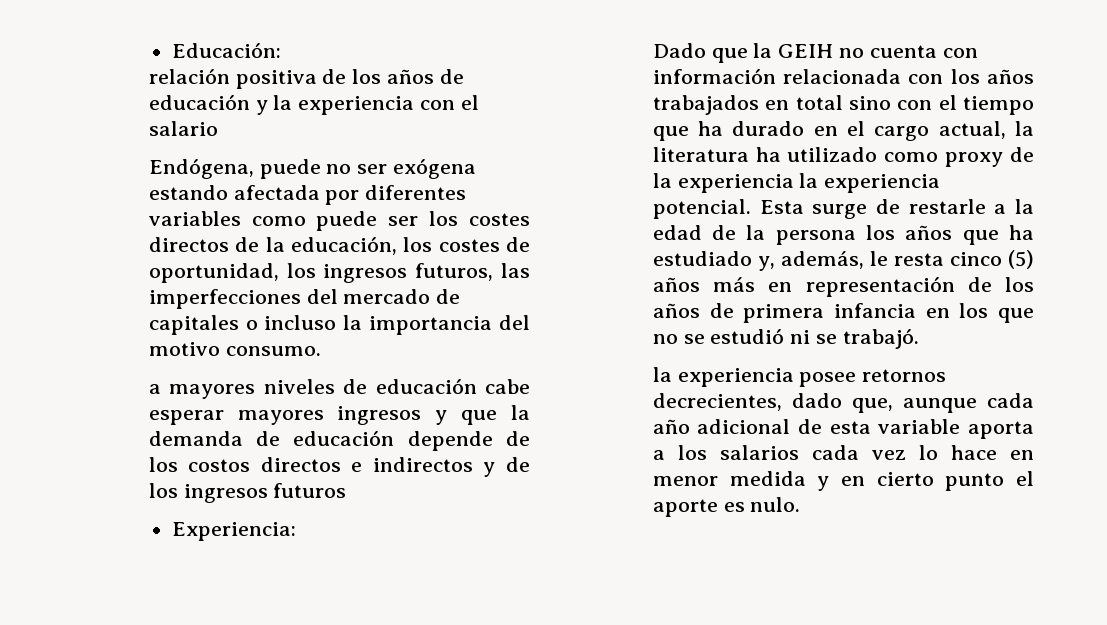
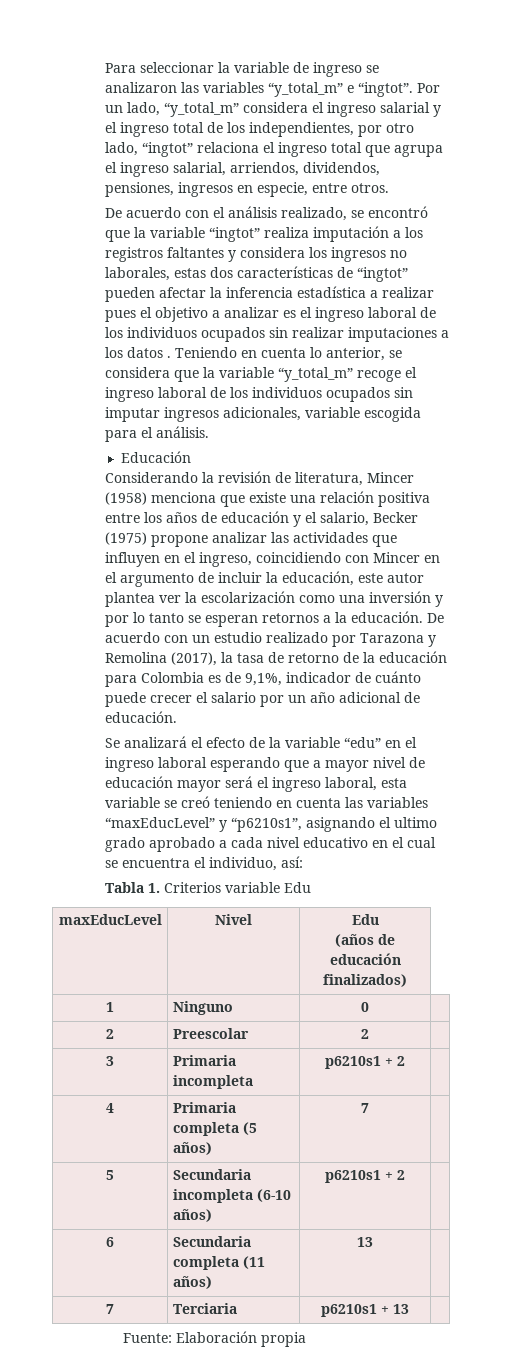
[172,42,282,58] Educación: // -> [105,62,380,77] [105,82,441,97] [105,102,442,117] [105,122,415,137] [105,142,444,157] [105,162,381,177] [105,182,390,197] [105,206,429,221] [105,226,424,242] [105,247,408,262] [105,266,409,282] [105,286,435,302] [105,307,437,322] [105,327,450,342] [105,347,403,361] [105,367,418,382] [105,387,414,402] [105,407,422,422] [105,426,210,442] [120,451,191,463] [105,471,415,486] [105,492,317,507] Para seleccionar la variable de ingreso se analizaron las variables “y_total_m” e “ingtot”. Por un lado, “y_total_m” considera el ingreso salarial y el ingreso total de los independientes, por otro lado, “ingtot” relaciona el ingreso total que agrupa el ingreso salarial, arriendos, dividendos, pensiones, ingresos en especie, entre otros. // De acuerdo con el análisis realizado, se encontró que la variable “ingtot” realiza imputación a los registros faltantes y considera los ingresos no laborales, estas dos características de “ingtot” pueden afectar la inferencia estadística a realizar pues el objetivo a analizar es el ingreso laboral de los individuos ocupados sin realizar imputaciones a los datos . Teniendo en cuenta lo anterior, se considera que la variable “y_total_m” recoge el ingreso laboral de los individuos ocupados sin imputar ingresos adicionales, variable escogida para el análisis. // Educación // Considerando la revisión de literatura, Mincer (1958) menciona que existe una
[322,69,347,84] de -> [105,513,141,523] entre
[273,95,479,115] [148,121,218,136] [148,158,477,179] [148,185,467,205] [148,211,530,231] [148,236,530,255] [148,263,530,283] [148,289,461,309] [148,315,530,335] [148,342,321,356] [148,378,530,399] [148,405,530,425] [148,430,530,451] [148,457,530,477] [148,483,347,503] [172,522,297,541] [652,43,978,63] [652,68,1034,84] [652,95,1034,115] [652,121,1034,141] [652,147,1034,167] [652,173,941,193] [652,199,1034,219] [652,225,1034,245] [652,250,1034,271] [652,276,1034,297] [652,303,1034,323] [652,328,919,349] [652,367,947,387] [652,393,1034,413] [652,419,1034,439] [652,445,1034,460] [652,471,1034,491] [652,497,801,517] la experiencia con el salario // Endógena, puede no ser exógena estando afectada por diferentes variables como puede ser los costes directos de la educación, los costes de oportunidad, los ingresos futuros, las imperfecciones del mercado de capitales o incluso la importancia del motivo consumo. // a mayores niveles de educación cabe esperar mayores ingresos y que la demanda de educación depende de los costos directos e indirectos y de los ingresos futuros // Experiencia: // Dado que la GEIH no cuenta con información relacionada con los años trabajados en total sino con el tiempo que ha durado en el cargo actual, la literatura ha utilizado como proxy de la experiencia la experiencia potencial. Esta surge de restarle a la edad de la persona los años que ha estudiado y, además, le resta cinco (5) años más en representación de los años de primera infancia en los que no se estudió ni se trabajó. // la experiencia posee retornos decrecientes, dado que, aunque cada año adicional de esta variable aporta a los salarios cada vez lo hace en menor medida y en cierto punto el aporte es nulo. -> [305,512,419,526] [105,532,398,547] [105,552,441,567] [105,571,425,587] [105,591,444,607] [105,611,445,627] [105,632,437,647] [105,651,448,666] [105,671,422,687] [105,692,421,707] [105,711,178,723] [105,736,418,748] [105,757,426,772] [105,776,408,792] [105,796,429,808] [105,817,438,832] [105,837,437,852] [105,856,304,871] [105,882,312,893] [58,914,162,925] [215,914,252,925] [351,914,379,925] [335,934,395,947] [329,953,401,965] [323,974,407,987] [106,1002,114,1012] [172,1001,233,1015] [361,1002,369,1012] [106,1029,114,1039] [172,1028,249,1039] [361,1029,369,1039] [106,1056,114,1066] [172,1055,236,1066] [172,1075,253,1089] [325,1056,405,1069] [106,1103,114,1113] [172,1102,236,1113] [172,1122,257,1136] [172,1142,212,1155] [361,1103,369,1113] [106,1170,114,1180] [172,1169,251,1180] [172,1189,291,1203] [172,1209,212,1222] [325,1170,405,1183] [106,1237,114,1247] [172,1236,251,1247] [172,1256,265,1270] [172,1276,212,1289] [357,1237,373,1247] [106,1304,114,1314] [172,1303,237,1314] [321,1304,409,1317] [123,1331,307,1347] el salario, Becker (1975) propone analizar las actividades que influyen en el ingreso, coincidiendo con Mincer en el argumento de incluir la educación, este autor plantea ver la escolarización como una inversión y por lo tanto se esperan retornos a la educación. De acuerdo con un estudio realizado por Tarazona y Remolina (2017), la tasa de retorno de la educación para Colombia es de 9,1%, indicador de cuánto puede crecer el salario por un año adicional de educación. // Se analizará el efecto de la variable “edu” en el ingreso laboral esperando que a mayor nivel de educación mayor será el ingreso laboral, esta variable se creó teniendo en cuenta las variables “maxEducLevel” y “p6210s1”, asignando el ultimo grado aprobado a cada nivel educativo en el cual se encuentra el individuo, así: // Tabla 1. Criterios variable Edu // maxEducLevel | Nivel | Edu // (años de educación finalizados) // 1 | Ninguno | 0 | // 2 | Preescolar | 2 | // 3 | Primaria incompleta | p6210s1 + 2 | // 4 | Primaria completa (5 años) | 7 | // 5 | Secundaria incompleta (6-10 años) | p6210s1 + 2 | // 6 | Secundaria completa (11 años) | 13 | // 7 | Terciaria | p6210s1 + 13 | // Fuente: Elaboración propia

